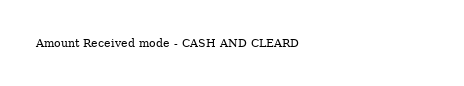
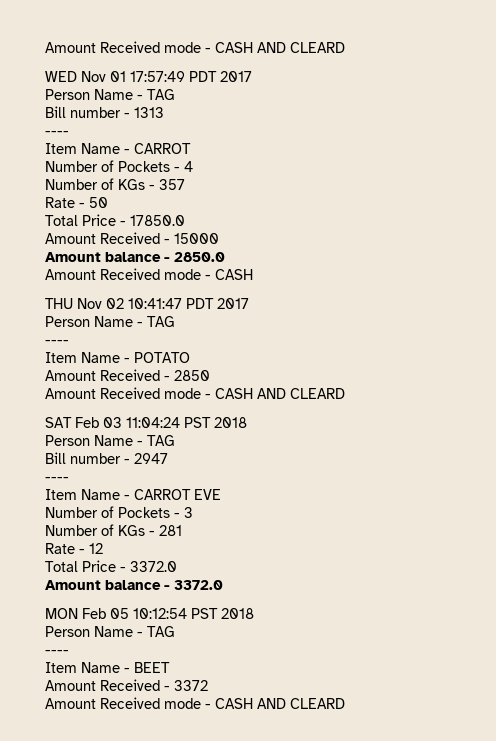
[35,38,299,47] Amount Received mode - CASH AND CLEARD -> [45,41,345,53] [45,71,252,82] [45,89,175,100] [45,106,164,118] [45,131,69,136] [45,143,191,154] [45,160,193,172] [45,178,185,190] [45,197,108,208] [45,214,185,226] [45,232,219,244] [45,252,225,262] [45,268,253,280] [45,298,249,309] [45,316,175,327] [45,340,69,345] [45,352,190,363] [45,369,210,381] [45,387,345,399] [45,417,247,428] [45,435,175,446] [45,452,168,464] [45,477,69,482] [45,489,221,500] [45,506,193,518] [45,524,182,536] [45,543,103,554] [45,560,177,572] [45,580,223,590] [45,608,254,619] [45,626,175,637] [45,650,69,655] [45,662,170,673] [45,679,208,691] [45,697,345,709] Amount Received mode - CASH AND CLEARD // WED Nov 01 17:57:49 PDT 2017 // Person Name - TAG // Bill number - 1313 // ---- // Item Name - CARROT // Number of Pockets - 4 // Number of KGs - 357 // Rate - 50 // Total Price - 17850.0 // Amount Received - 15000 // Amount balance - 2850.0 // Amount Received mode - CASH // THU Nov 02 10:41:47 PDT 2017 // Person Name - TAG // ---- // Item Name - POTATO // Amount Received - 2850 // Amount Received mode - CASH AND CLEARD // SAT Feb 03 11:04:24 PST 2018 // Person Name - TAG // Bill number - 2947 // ---- // Item Name - CARROT EVE // Number of Pockets - 3 // Number of KGs - 281 // Rate - 12 // Total Price - 3372.0 // Amount balance - 3372.0 // MON Feb 05 10:12:54 PST 2018 // Person Name - TAG // ---- // Item Name - BEET // Amount Received - 3372 // Amount Received mode - CASH AND CLEARD

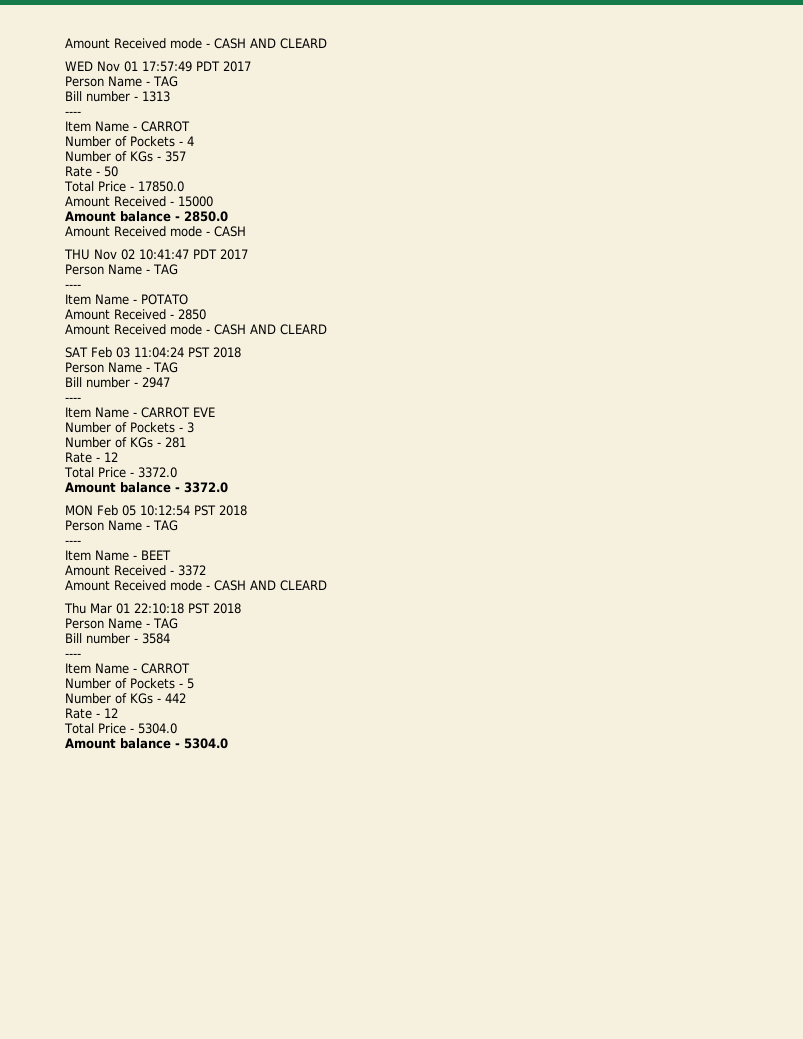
(345, 703) none -> [64,603,241,614] [65,618,178,629] [65,633,170,644] [65,653,81,658] [65,663,190,674] [65,678,194,689] [65,693,186,704] [65,708,118,719] [64,723,177,734] [65,738,228,749] // Thu Mar 01 22:10:18 PST 2018 // Person Name - TAG // Bill number - 3584 // ---- // Item Name - CARROT // Number of Pockets - 5 // Number of KGs - 442 // Rate - 12 // Total Price - 5304.0 // Amount balance - 5304.0

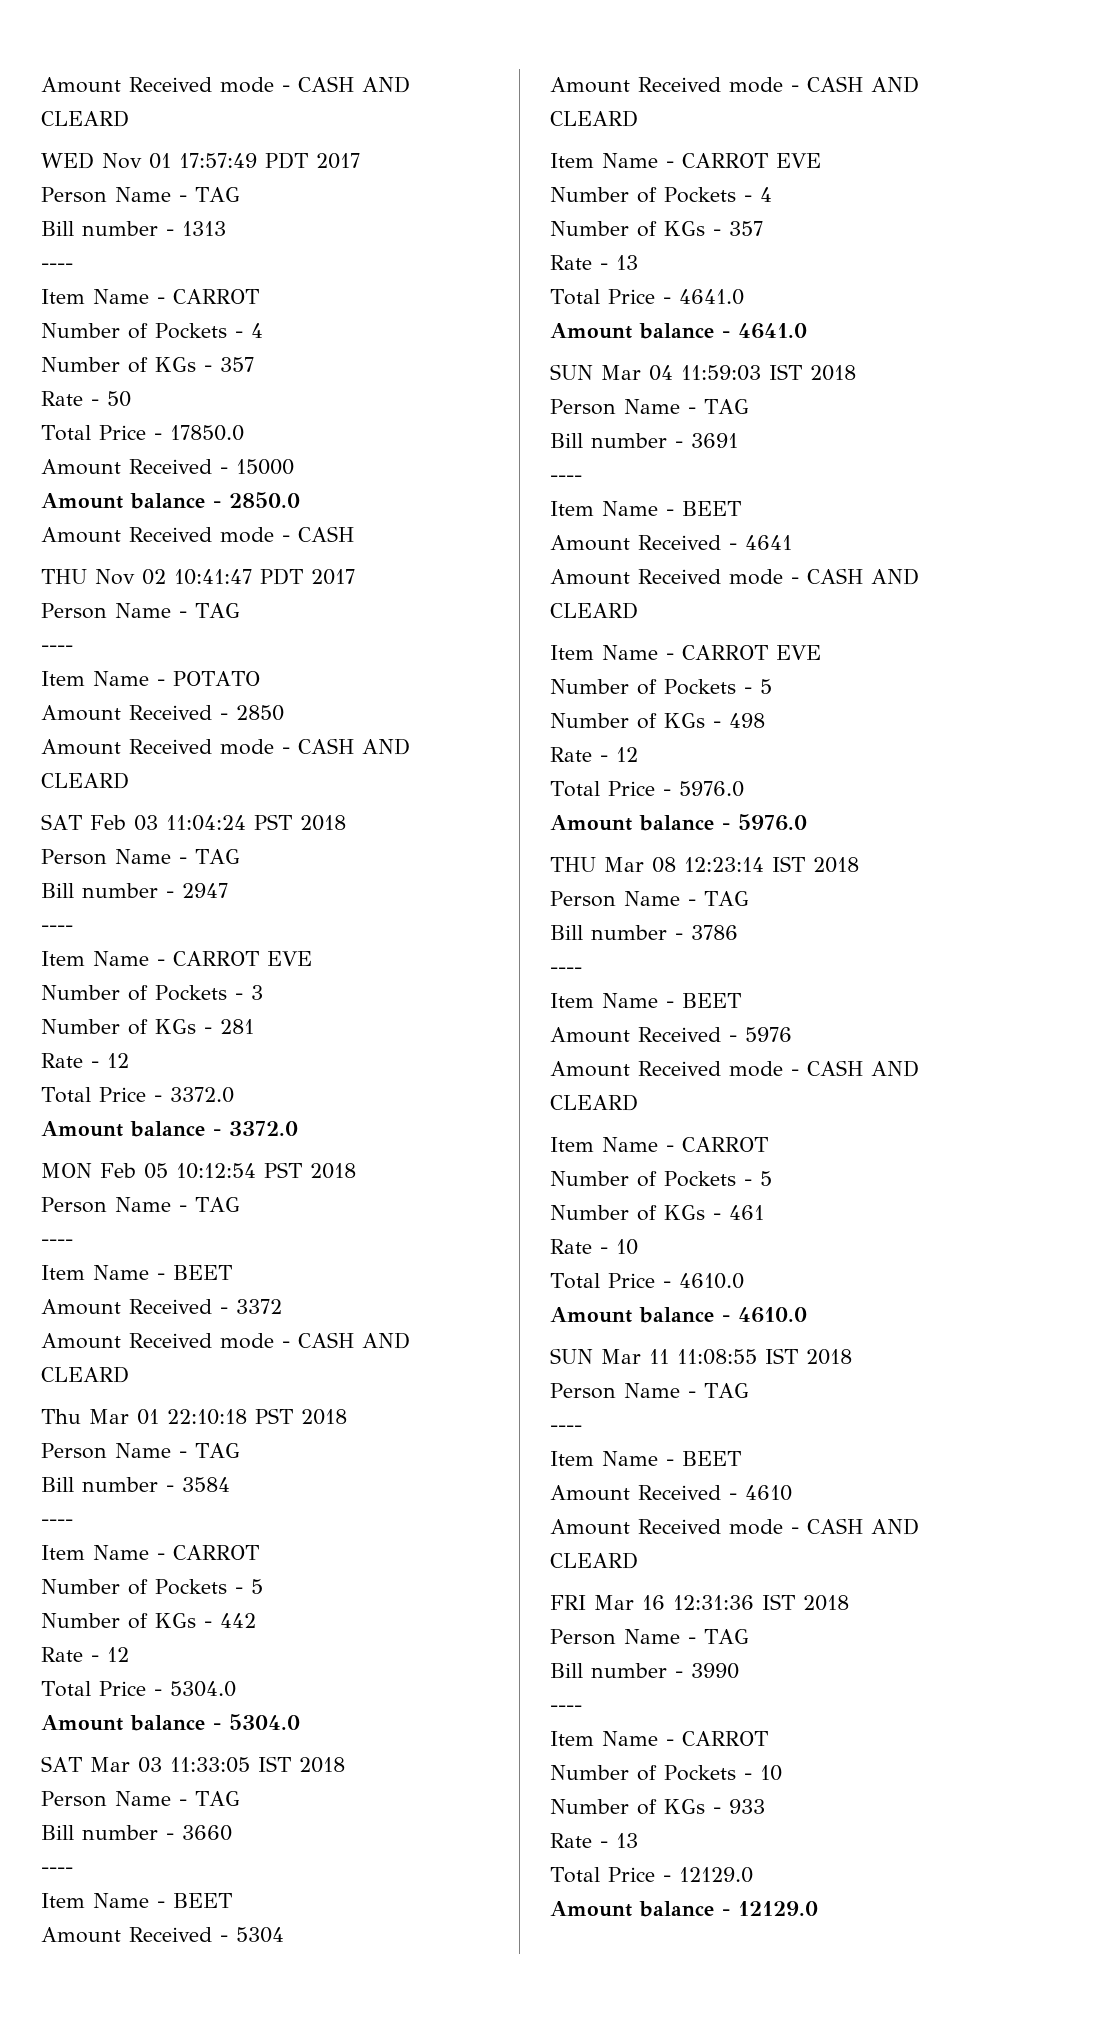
(228, 743) none -> [41,1756,345,1773] [41,1791,240,1807] [41,1825,232,1841] [41,1867,73,1874] [41,1893,232,1908] [41,1927,284,1943] [550,76,919,93] [550,110,638,127] [550,153,821,168] [550,187,772,203] [550,221,763,237] [550,255,638,270] [550,289,744,305] [550,323,807,339] [550,364,856,381] [550,399,749,415] [550,433,738,448] [550,475,582,482] [550,501,741,516] [550,535,792,551] [550,568,919,585] [550,602,638,619] [550,645,821,660] [550,679,772,695] [550,713,765,729] [550,747,638,762] [550,781,744,797] [550,814,807,831] [550,856,859,873] [550,891,749,907] [550,925,738,940] [550,967,582,974] [550,993,741,1008] [550,1027,792,1043] [550,1060,919,1077] [550,1094,638,1111] [550,1137,768,1152] [550,1171,772,1187] [550,1205,764,1221] [550,1239,638,1255] [550,1273,744,1289] [550,1307,807,1323] [550,1348,852,1365] [550,1383,749,1399] [550,1425,582,1432] [550,1451,741,1466] [550,1485,792,1501] [550,1518,919,1535] [550,1552,638,1569] [550,1594,849,1611] [550,1629,749,1645] [550,1663,739,1679] [550,1705,582,1712] [550,1731,768,1746] [550,1765,782,1781] [550,1799,765,1815] [550,1833,638,1848] [550,1867,753,1883] [550,1901,818,1917] // SAT Mar 03 11:33:05 IST 2018 // Person Name - TAG // Bill number - 3660 // ---- // Item Name - BEET // Amount Received - 5304 // Amount Received mode - CASH AND CLEARD // Item Name - CARROT EVE // Number of Pockets - 4 // Number of KGs - 357 // Rate - 13 // Total Price - 4641.0 // Amount balance - 4641.0 // SUN Mar 04 11:59:03 IST 2018 // Person Name - TAG // Bill number - 3691 // ---- // Item Name - BEET // Amount Received - 4641 // Amount Received mode - CASH AND CLEARD // Item Name - CARROT EVE // Number of Pockets - 5 // Number of KGs - 498 // Rate - 12 // Total Price - 5976.0 // Amount balance - 5976.0 // THU Mar 08 12:23:14 IST 2018 // Person Name - TAG // Bill number - 3786 // ---- // Item Name - BEET // Amount Received - 5976 // Amount Received mode - CASH AND CLEARD // Item Name - CARROT // Number of Pockets - 5 // Number of KGs - 461 // Rate - 10 // Total Price - 4610.0 // Amount balance - 4610.0 // SUN Mar 11 11:08:55 IST 2018 // Person Name - TAG // ---- // Item Name - BEET // Amount Received - 4610 // Amount Received mode - CASH AND CLEARD // FRI Mar 16 12:31:36 IST 2018 // Person Name - TAG // Bill number - 3990 // ---- // Item Name - CARROT // Number of Pockets - 10 // Number of KGs - 933 // Rate - 13 // Total Price - 12129.0 // Amount balance - 12129.0

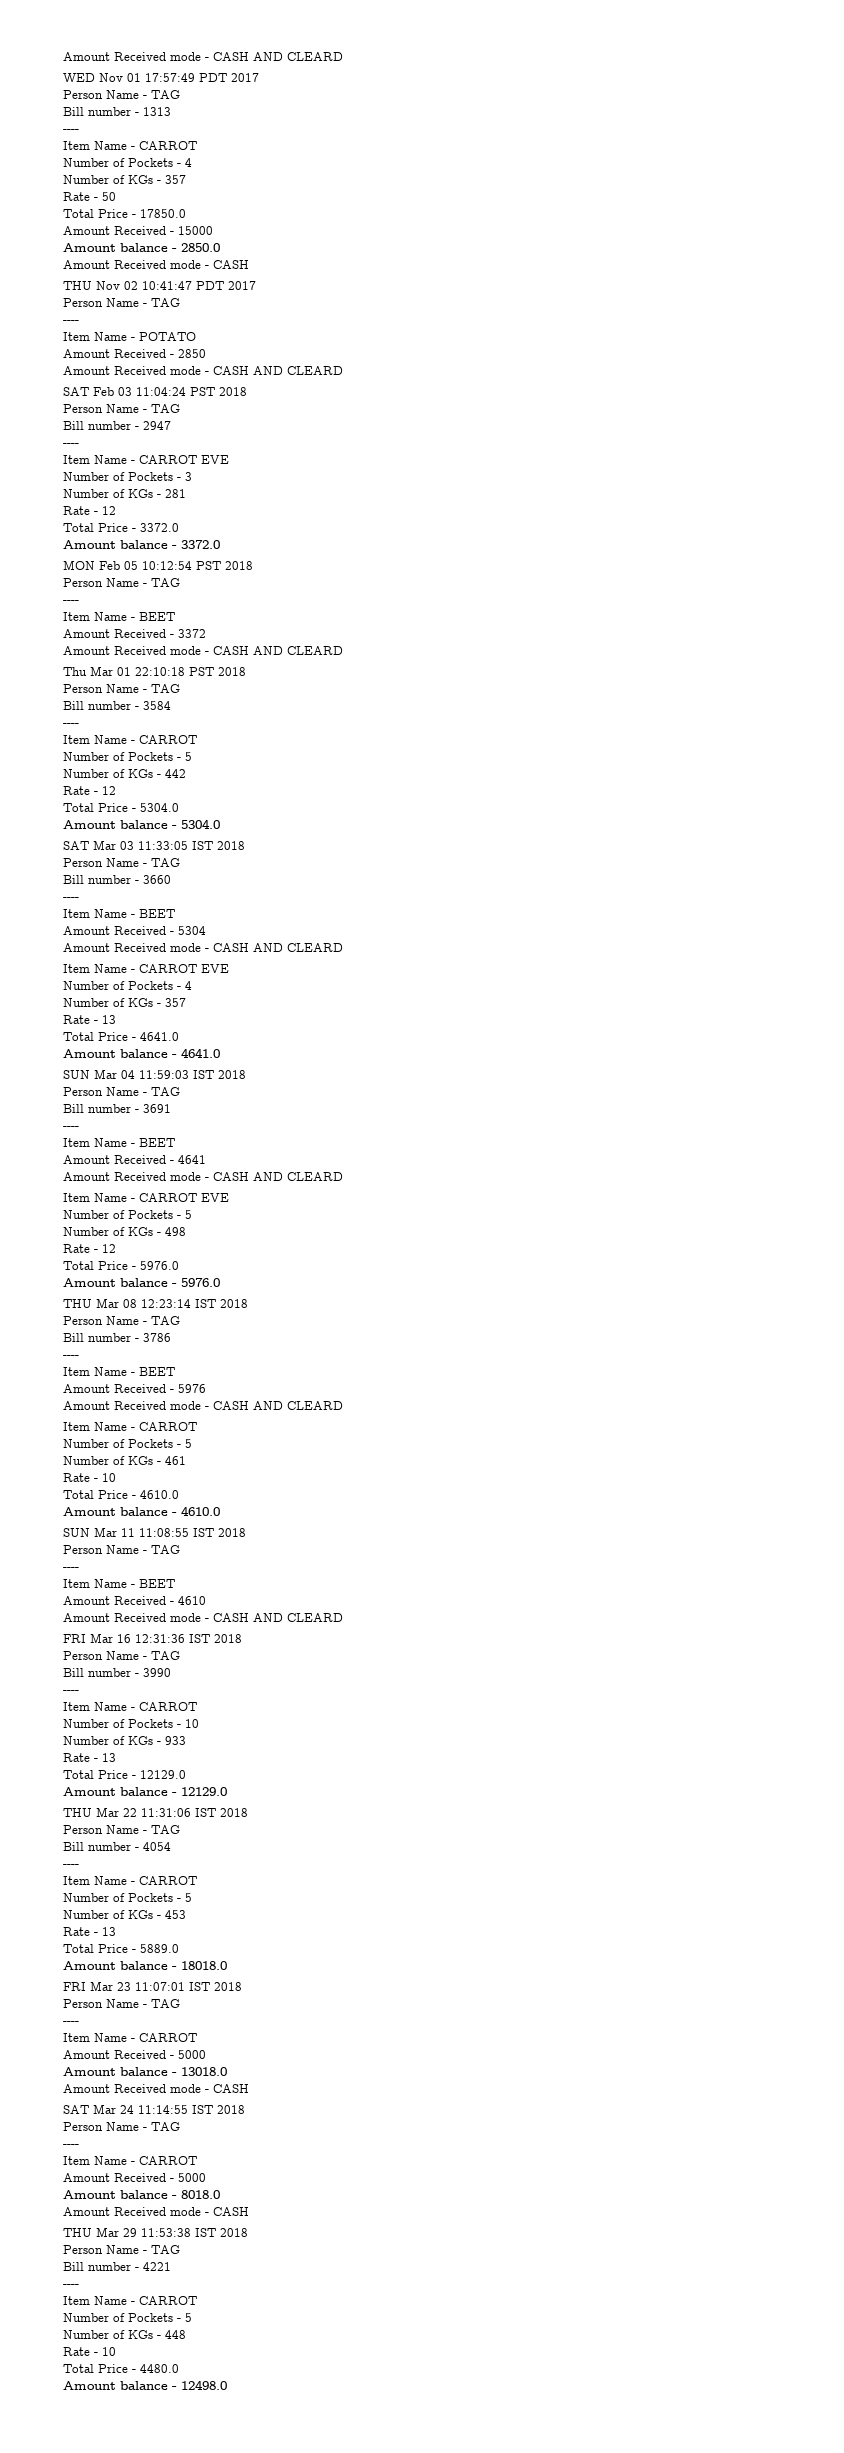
(818, 1908) none -> [63,1807,248,1817] [63,1825,180,1834] [63,1842,171,1851] [63,1864,79,1868] [63,1876,197,1885] [63,1893,192,1902] [63,1910,186,1919] [63,1927,116,1936] [63,1944,179,1953] [63,1961,227,1970] [63,1981,242,1991] [63,1999,180,2008] [63,2021,79,2025] [63,2033,197,2042] [63,2050,206,2059] [63,2067,227,2076] [63,2084,249,2093] [63,2104,245,2114] [63,2122,180,2131] [63,2144,79,2148] [63,2156,197,2165] [63,2173,206,2182] [63,2190,220,2199] [63,2207,249,2216] [63,2227,248,2237] [63,2245,180,2254] [63,2262,171,2271] [63,2284,79,2288] [63,2296,197,2305] [63,2313,192,2322] [63,2330,186,2339] [63,2347,116,2356] [63,2364,179,2373] [63,2380,227,2390] // THU Mar 22 11:31:06 IST 2018 // Person Name - TAG // Bill number - 4054 // ---- // Item Name - CARROT // Number of Pockets - 5 // Number of KGs - 453 // Rate - 13 // Total Price - 5889.0 // Amount balance - 18018.0 // FRI Mar 23 11:07:01 IST 2018 // Person Name - TAG // ---- // Item Name - CARROT // Amount Received - 5000 // Amount balance - 13018.0 // Amount Received mode - CASH // SAT Mar 24 11:14:55 IST 2018 // Person Name - TAG // ---- // Item Name - CARROT // Amount Received - 5000 // Amount balance - 8018.0 // Amount Received mode - CASH // THU Mar 29 11:53:38 IST 2018 // Person Name - TAG // Bill number - 4221 // ---- // Item Name - CARROT // Number of Pockets - 5 // Number of KGs - 448 // Rate - 10 // Total Price - 4480.0 // Amount balance - 12498.0

